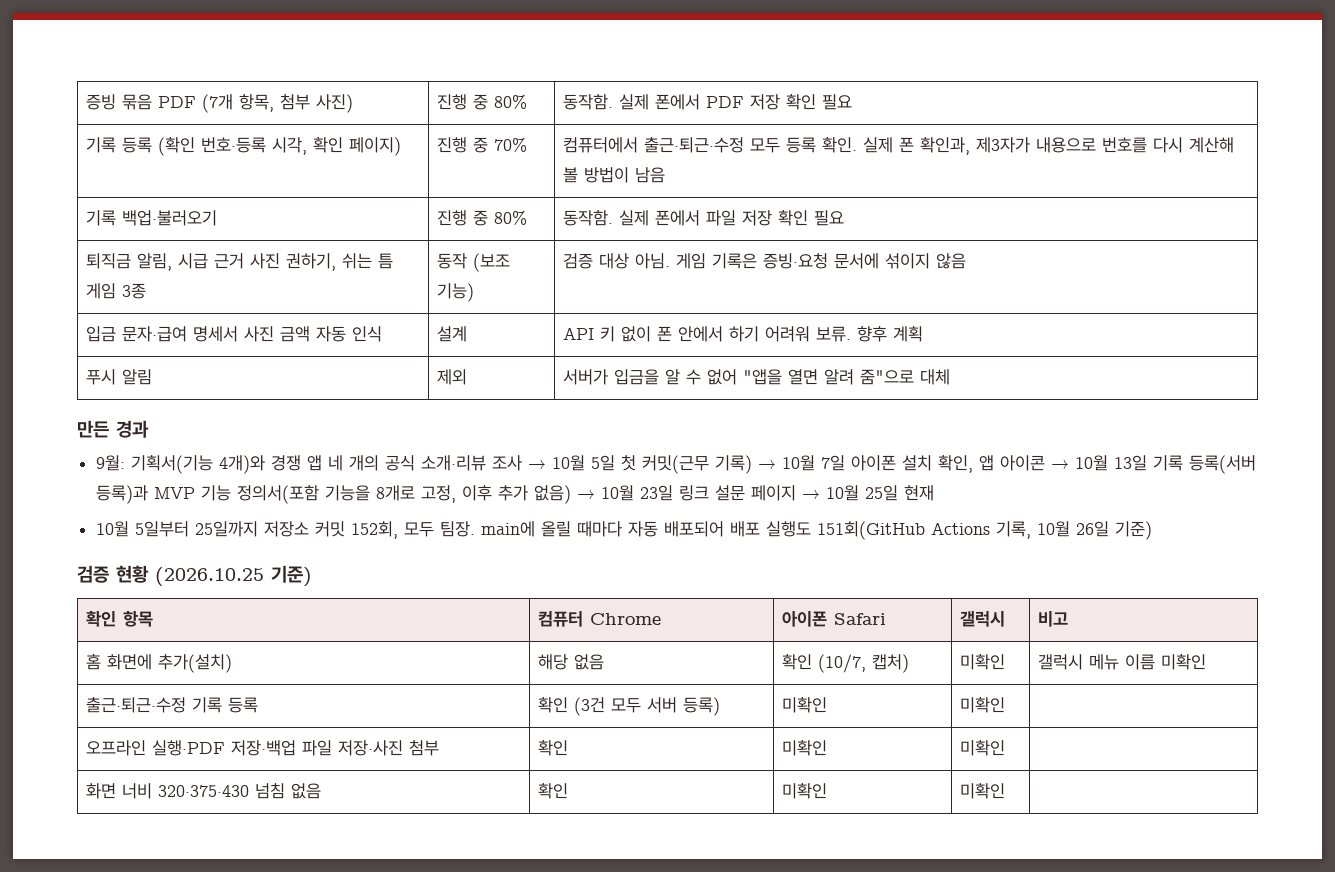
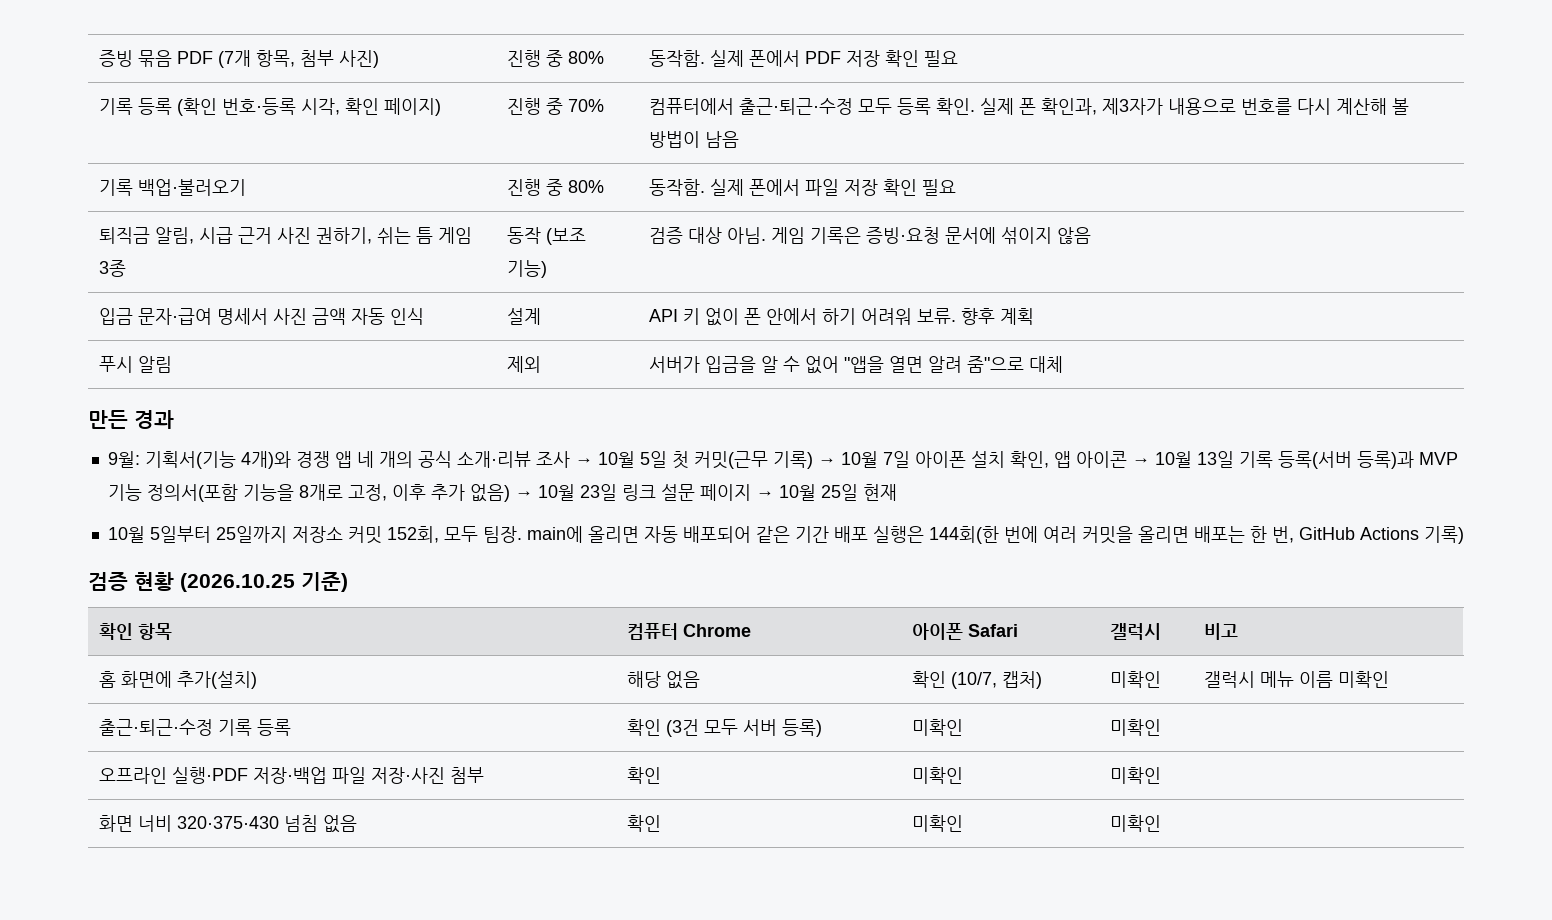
[541,521,1153,540] 올릴 때마다 자동 배포되어 배포 실행도 151회(GitHub Actions 기록, 10월 26일 기준) -> [587,526,1464,544] 올리면 자동 배포되어 같은 기간 배포 실행은 144회(한 번에 여러 커밋을 올리면 배포는 한 번, GitHub Actions 기록)

